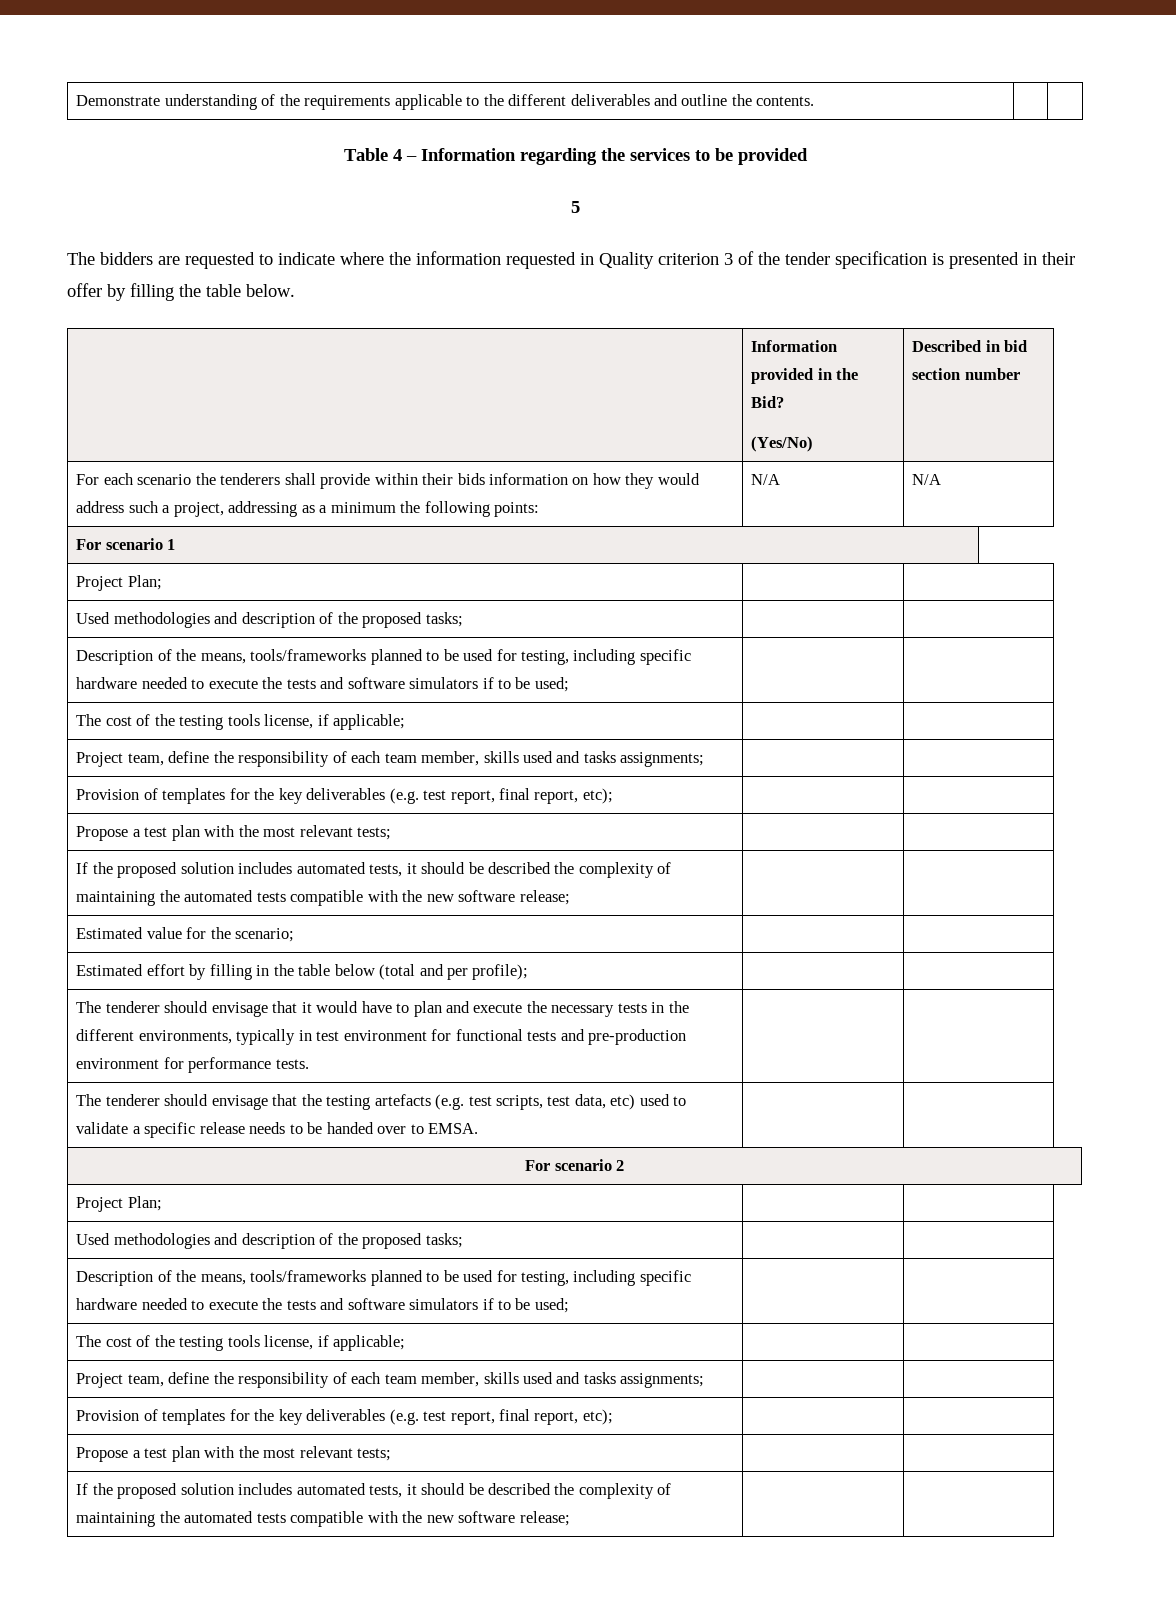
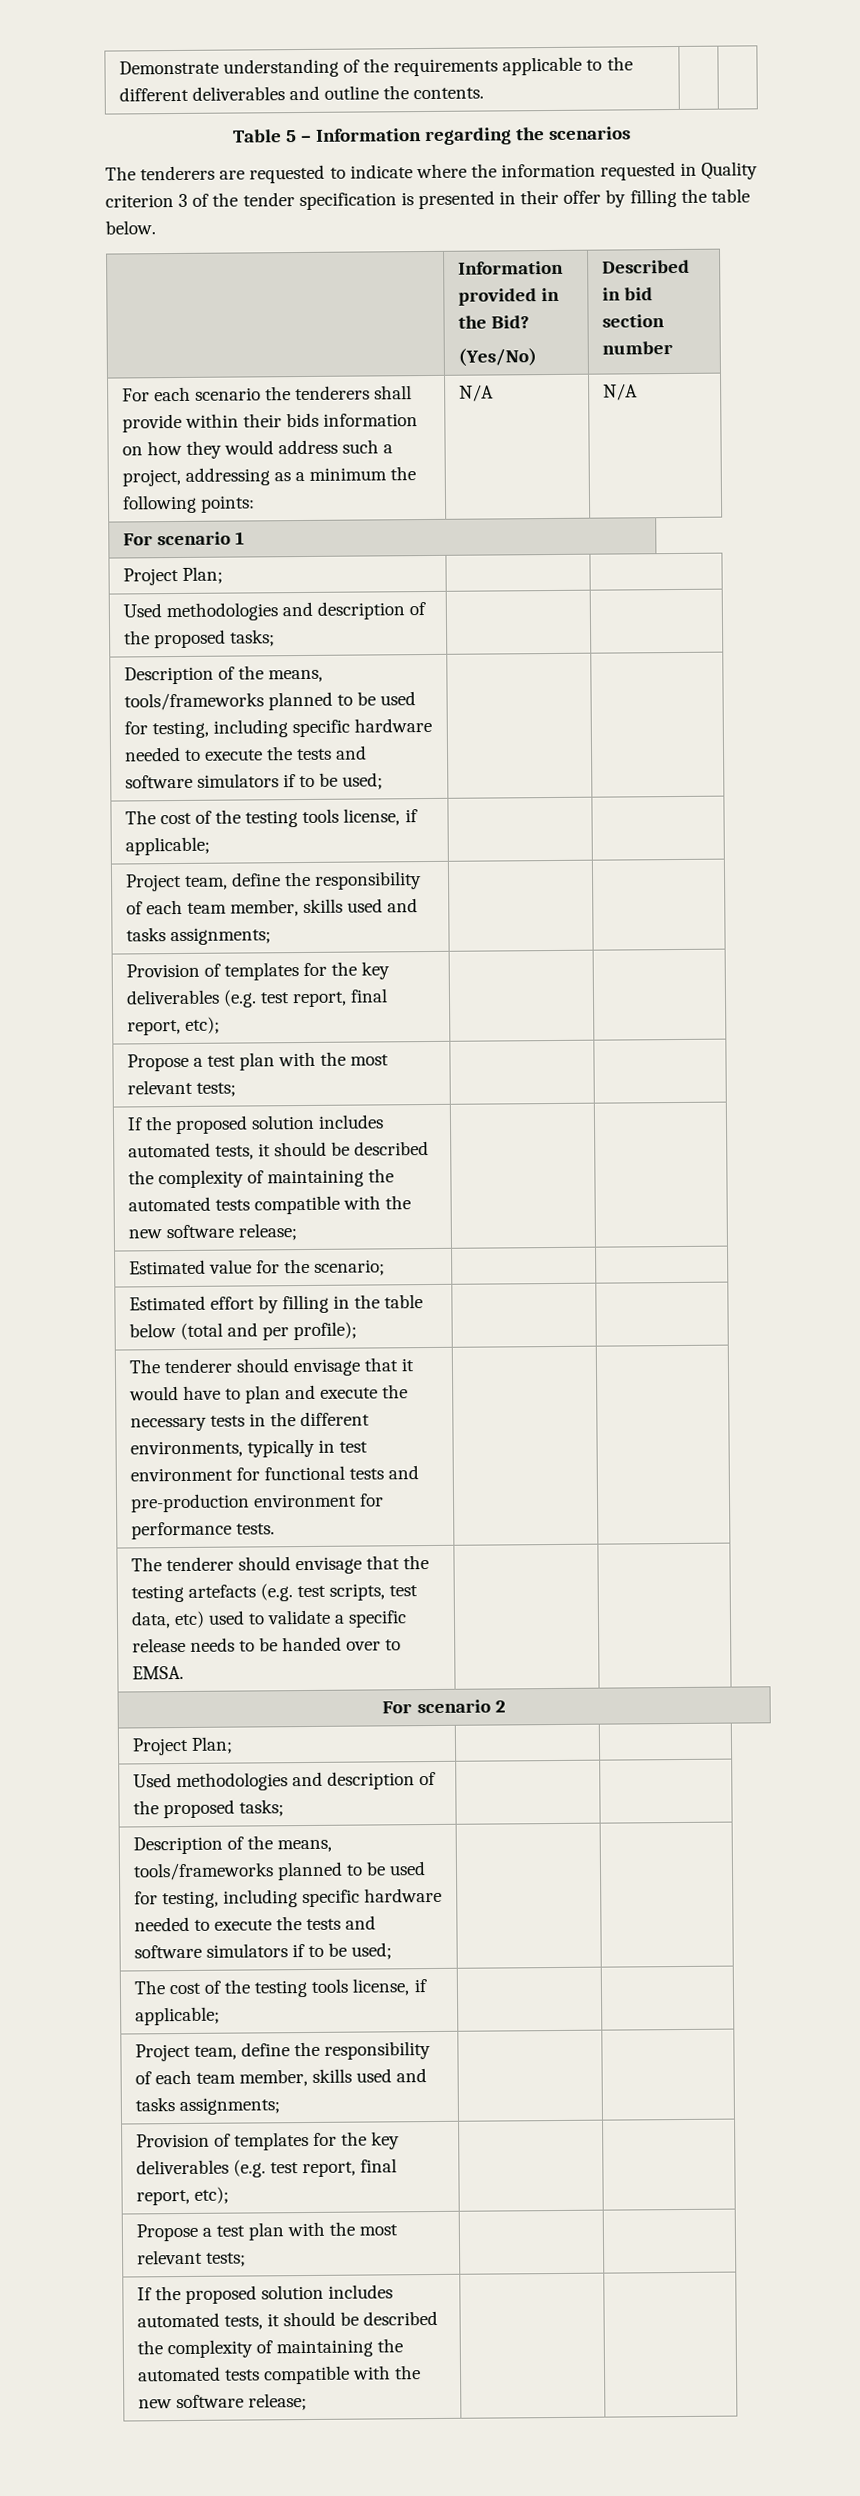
[392,149,402,161] 4 -> [285,130,297,143] 5
[629,148,808,165] [570,201,580,213] [67,252,153,265] services to be provided // 5 // The bidders -> [549,126,632,141] [105,165,216,181] scenarios // The tenderers

